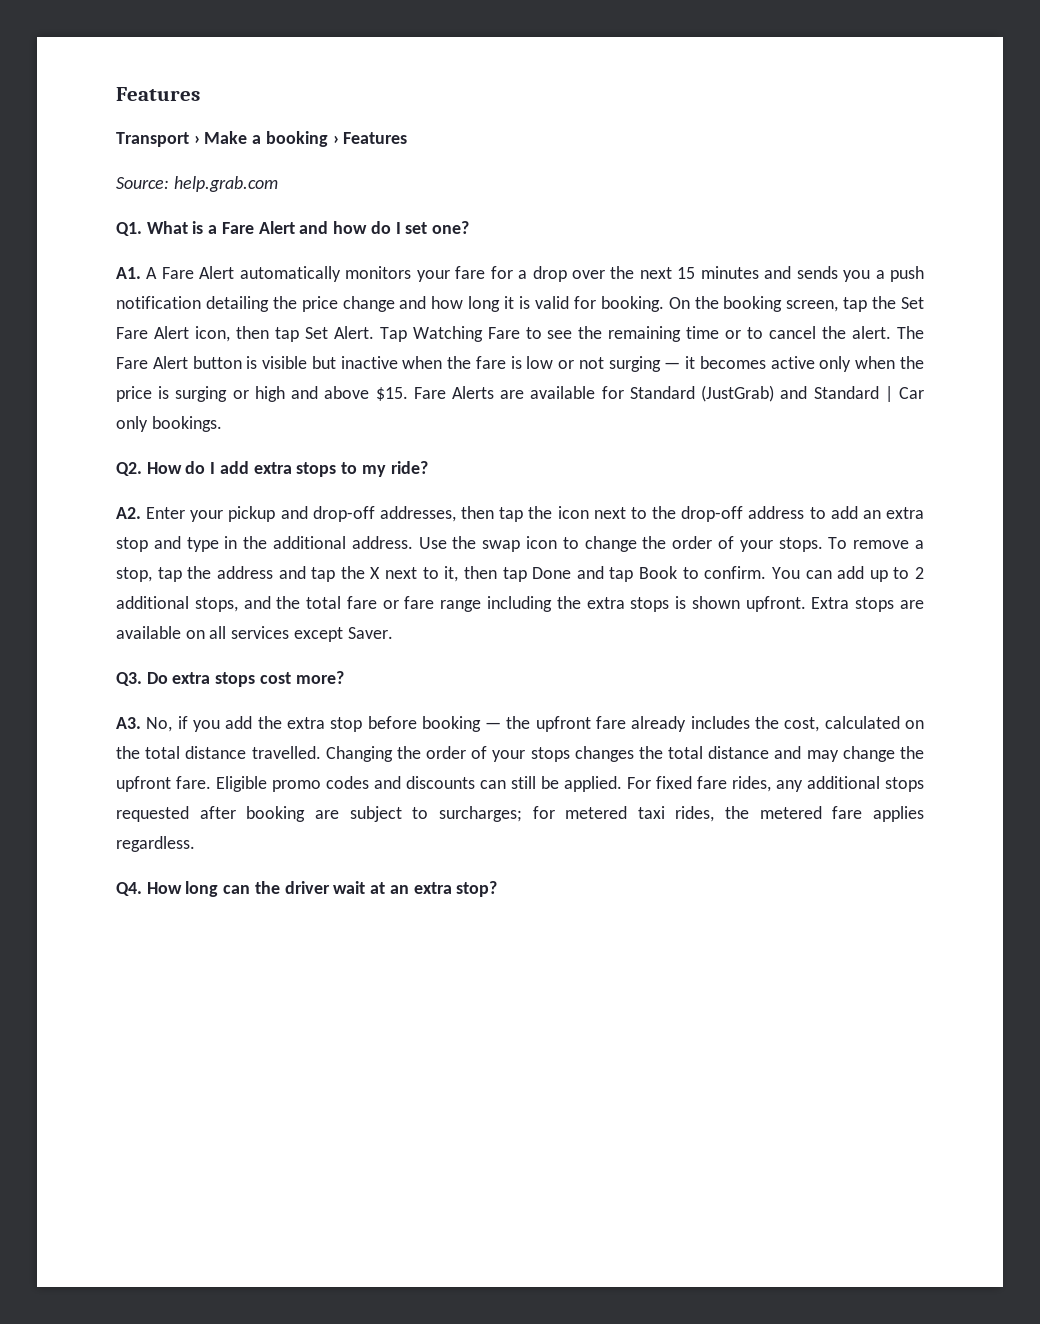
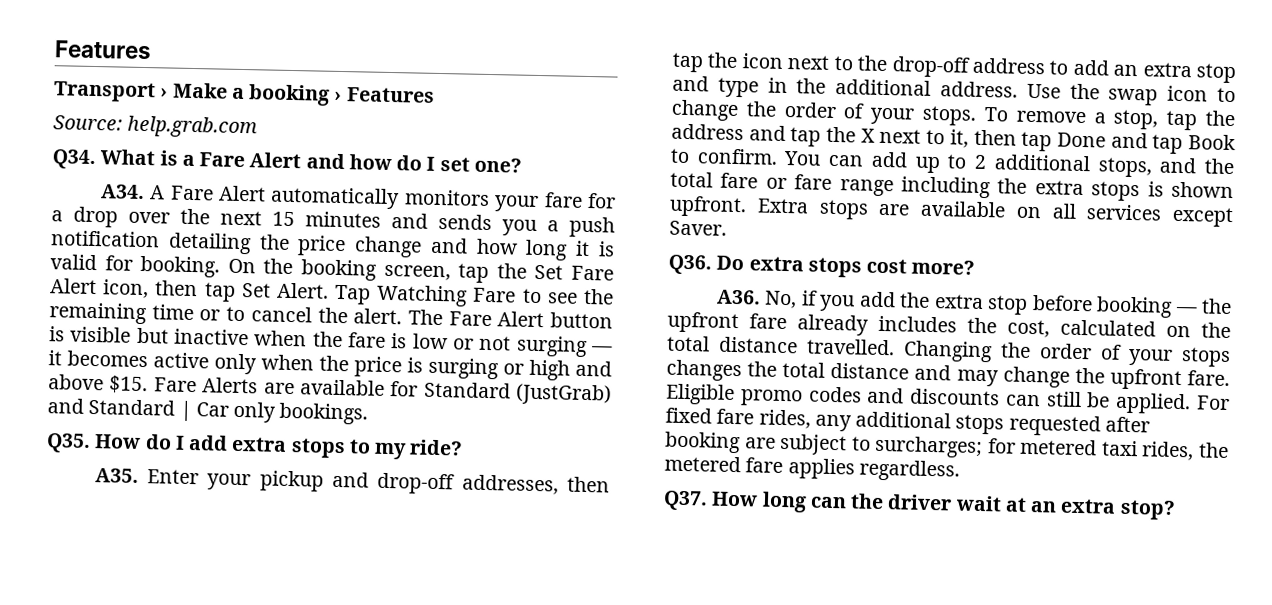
[116,222,142,236] Q1. -> [52,149,96,170] Q34.
[116,267,141,279] A1. -> [100,184,145,200] A34.
[116,462,142,476] Q2. -> [46,433,91,453] Q35.
[116,507,141,519] A2. -> [94,468,139,483] A35.
[116,672,142,686] Q3. -> [668,254,712,275] Q36.
[116,717,141,729] A3. -> [715,289,761,305] A36.
[116,882,142,896] Q4. -> [663,490,708,511] Q37.

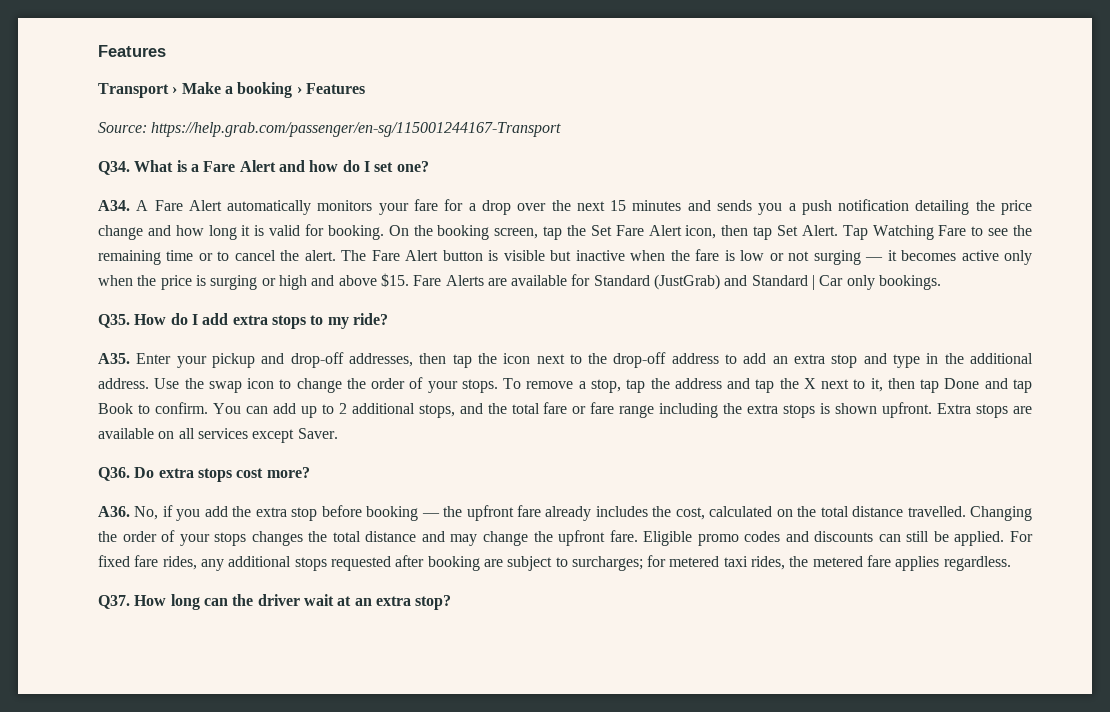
[127,115,259,139] help.grab.com -> [151,122,562,137] https://help.grab.com/passenger/en-sg/115001244167-Transport

